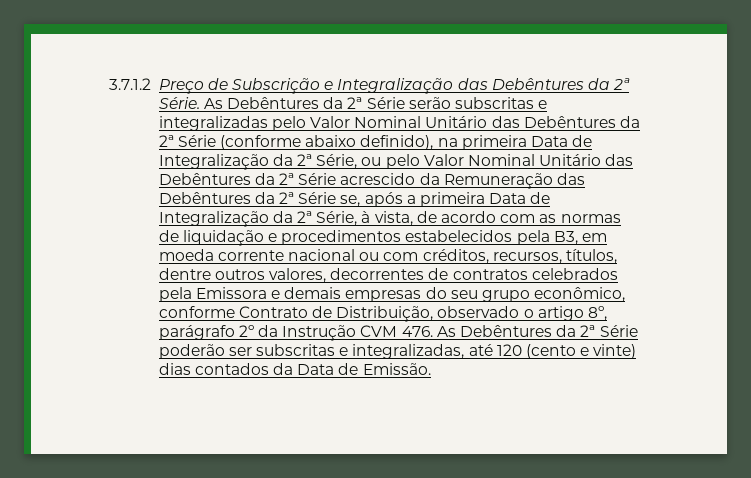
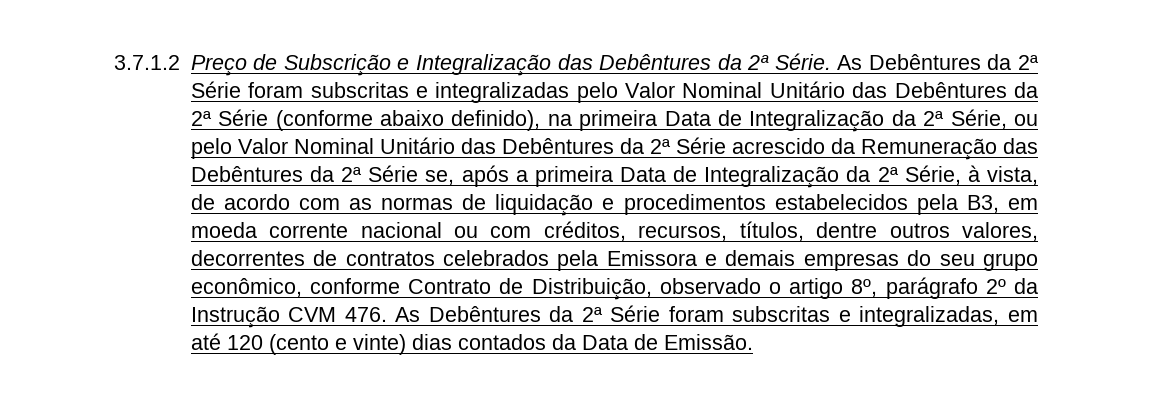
[408,97,451,109] serão -> [248,82,304,98] foram
[158,344,252,359] poderão ser -> [668,306,724,322] foram
(465, 351) none -> [1008,310,1038,322] em

